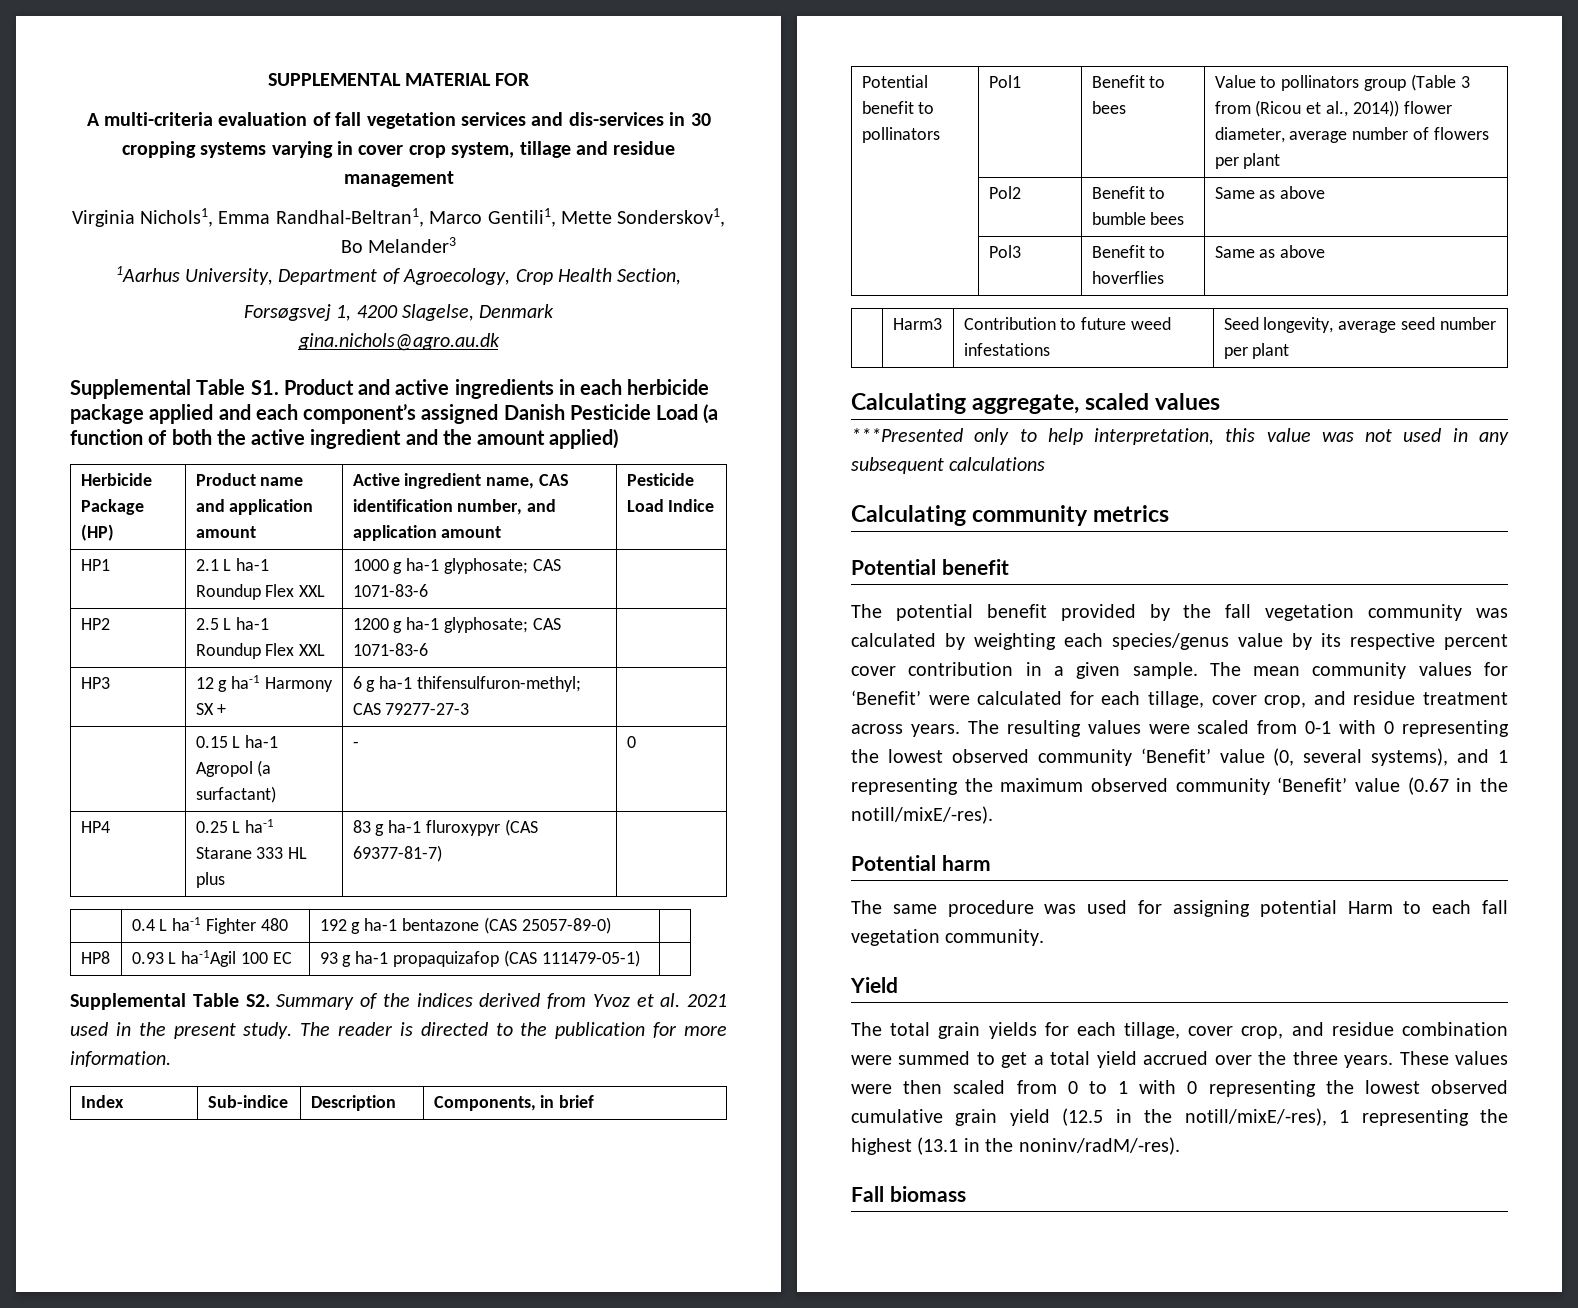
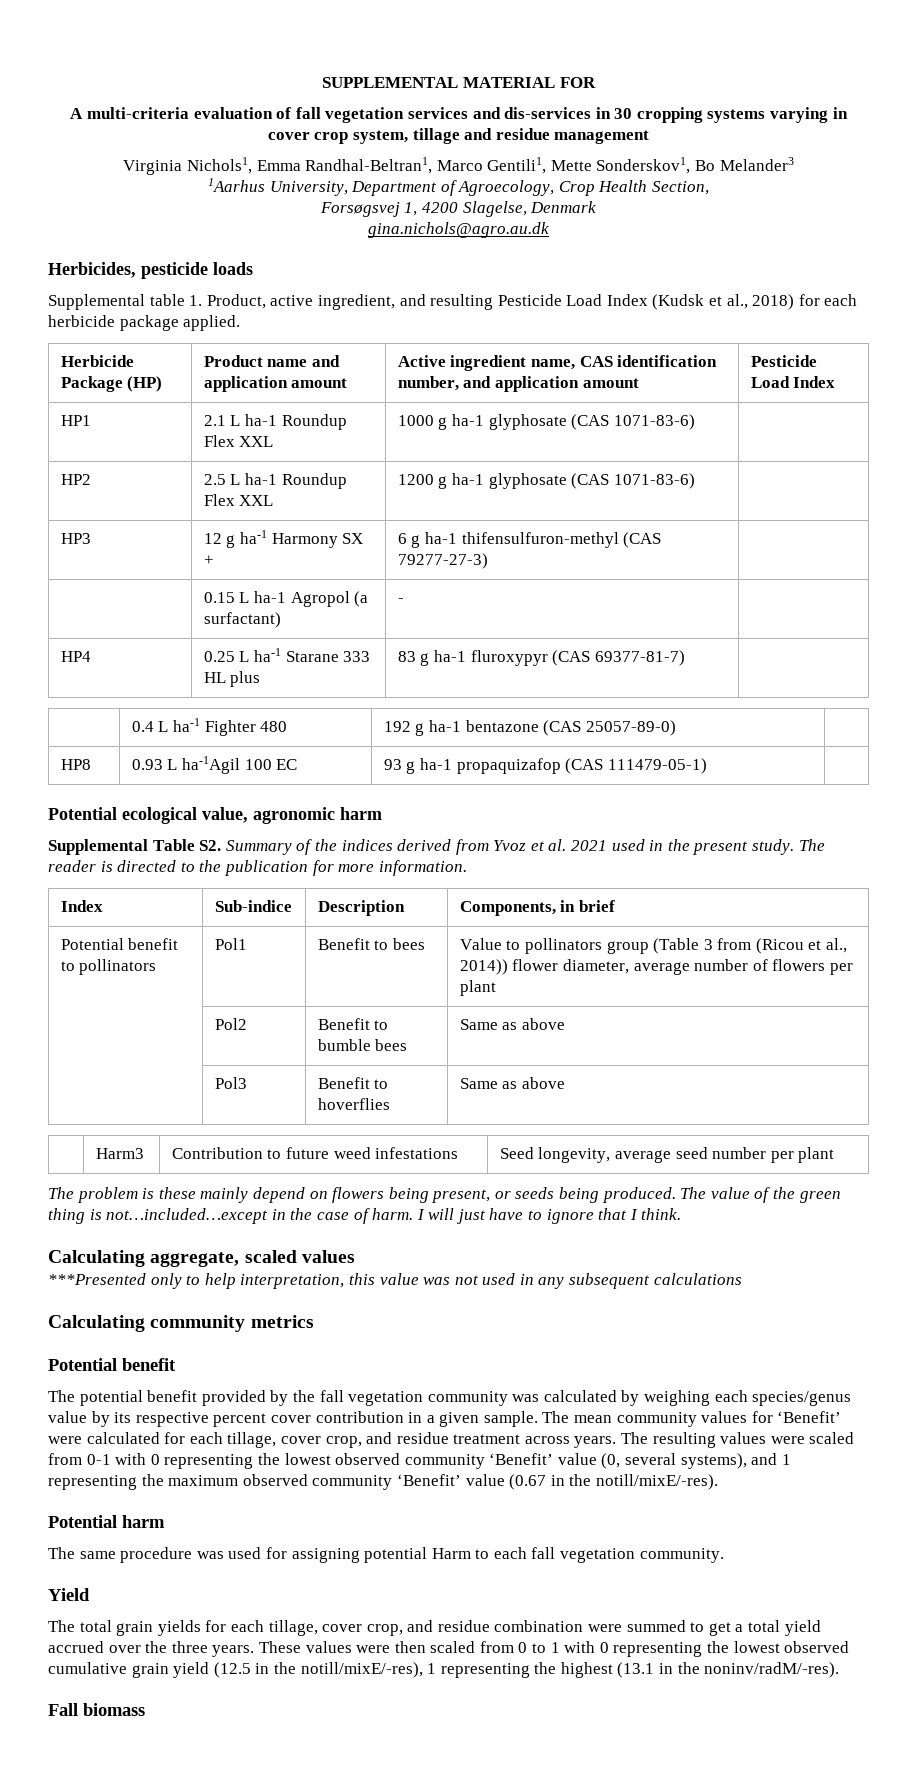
[70,379,710,399] [70,403,719,424] [70,429,619,449] Supplemental Table S1. Product and active ingredients in each herbicide package applied and each component’s assigned Danish Pesticide Load (a function of both the active ingredient and the amount applied) -> [48,262,253,279] [48,294,858,310] [48,315,241,331] Herbicides, pesticide loads // Supplemental table 1. Product, active ingredient, and resulting Pesticide Load Index (Kudsk et al., 2018) for each herbicide package applied.
[668,499,715,512] Indice -> [793,376,836,388] Index
[444,558,562,574] [352,584,428,597] glyphosate; CAS 1071-83-6 -> [488,414,695,430] glyphosate (CAS 1071-83-6)
[444,617,562,633] [352,643,428,656] glyphosate; CAS 1071-83-6 -> [488,473,695,489] glyphosate (CAS 1071-83-6)
[417,676,582,692] [352,703,470,715] thifensulfuron-methyl; CAS 79277-27-3 -> [461,532,662,548] [397,553,488,569] thifensulfuron-methyl (CAS 79277-27-3)
[626,736,636,748] 0 -> (404, 600) none
(640, 958) none -> [48,807,382,824] // Potential ecological value, agronomic harm
(1290, 351) none -> [48,1187,841,1203] [48,1208,682,1224] // The problem is these mainly depend on flowers being present, or seeds being produced. The value of the green thing is not…included…except in the case of harm. I will just have to ignore that I think.
[974,633,1056,650] weighting -> [644,1390,711,1406] weighing

